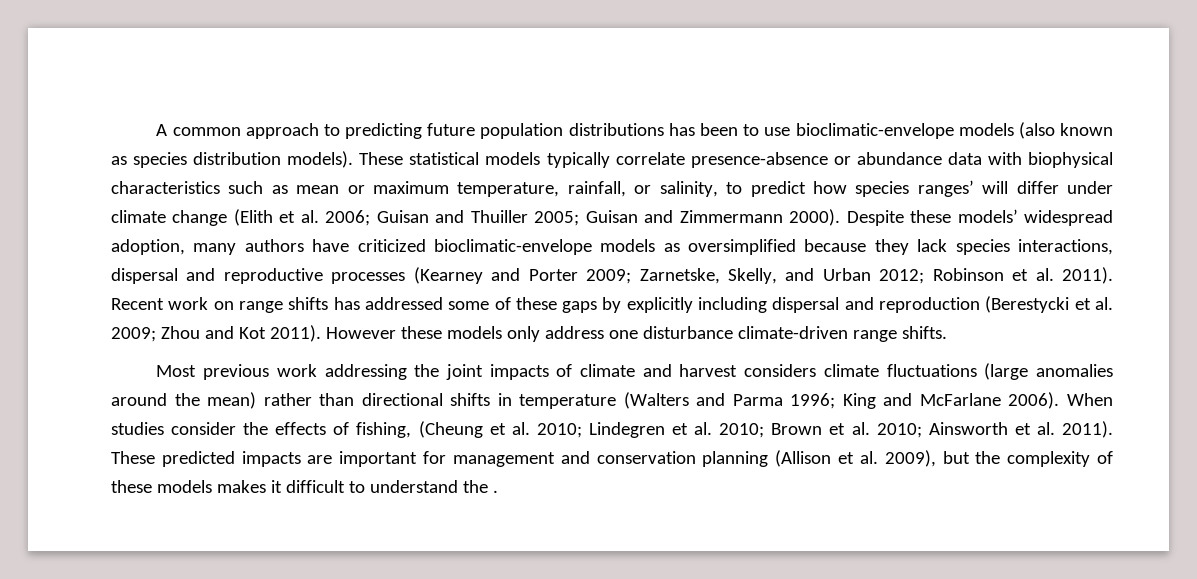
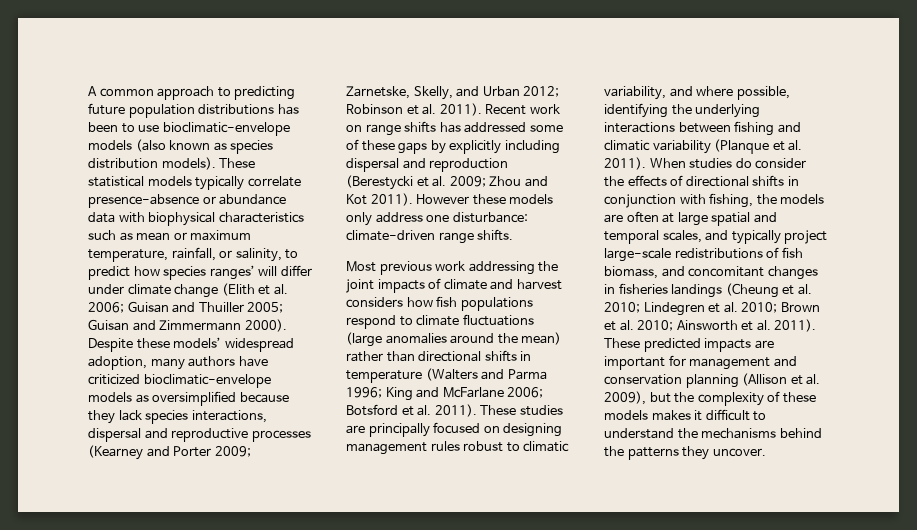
[642,326,733,339] disturbance -> [452,212,528,223] disturbance:
(817, 370) none -> [406,296,533,311] [346,315,413,329] how fish populations respond to
[1008,392,1060,409] 2006). -> [507,387,544,398] [346,404,563,417] [346,422,563,437] [346,441,570,455] [604,86,790,100] [604,103,761,118] [604,121,801,136] [604,139,803,154] [604,157,646,170] 2006; Botsford et al. 2011). These studies are principally focused on designing management rules robust to climatic variability, and where possible, identifying the underlying interactions between fishing and climatic variability (Planque et al. 2011).
(164, 428) none -> [735,158,752,168] do
[356,422,412,438] fishing, -> [685,175,799,187] [604,193,825,208] [604,211,777,226] [604,230,828,244] [604,247,803,262] [604,266,818,280] [604,283,723,298] directional shifts in conjunction with fishing, the models are often at large spatial and temporal scales, and typically project large-scale redistributions of fish biomass, and concomitant changes in fisheries landings
[492,490,498,493] . -> [701,428,822,439] [604,446,766,460] mechanisms behind the patterns they uncover.

